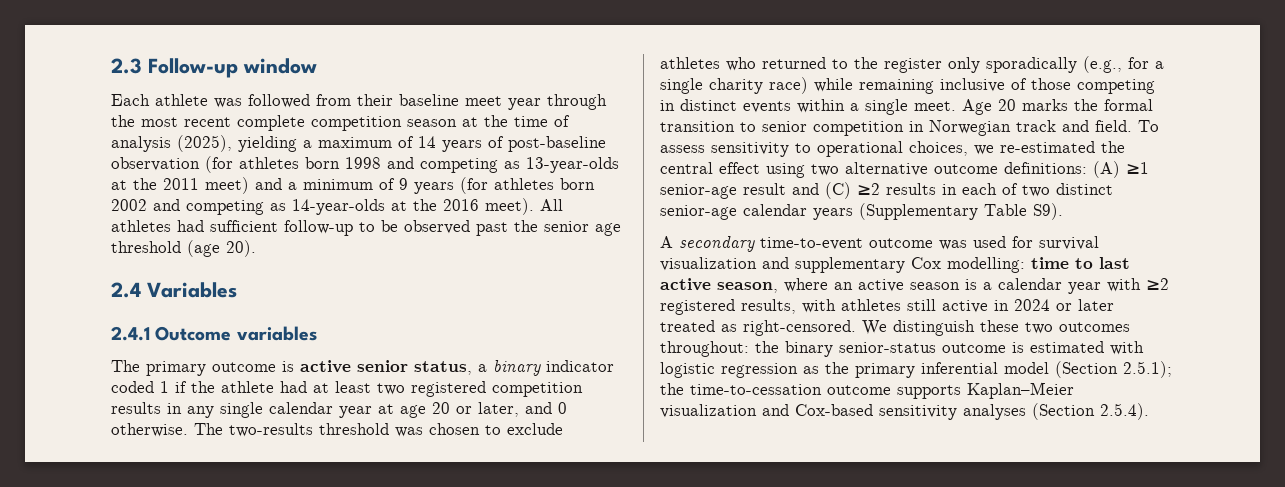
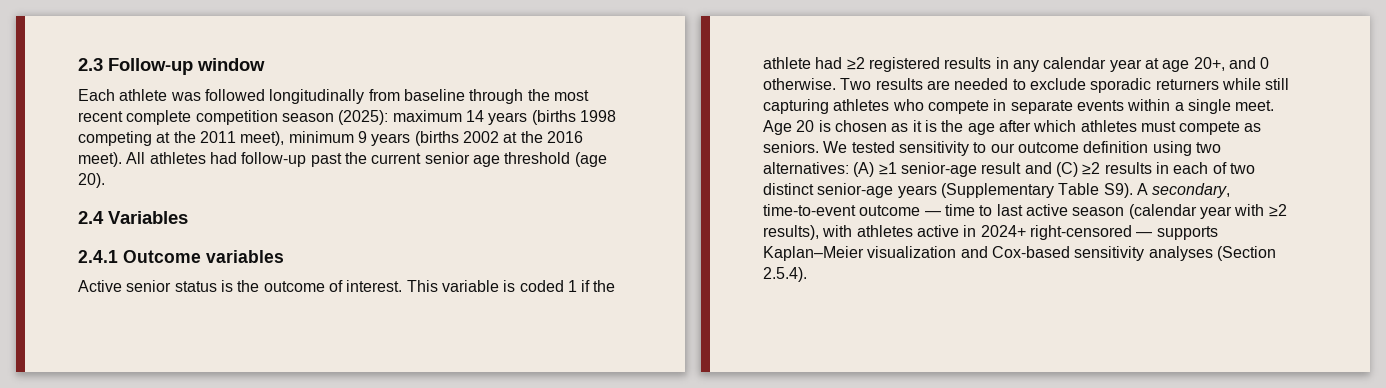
[316,94,541,110] from their baseline meet year -> [269,89,465,104] longitudinally from baseline
[462,115,570,127] [111,135,606,152] [111,156,619,173] [111,177,595,194] [111,199,385,215] at the time of analysis (2025), yielding a maximum of 14 years of post-baseline observation (for athletes born 1998 and competing as 13-year-olds at the 2011 meet) and a minimum of 9 years (for athletes born 2002 and competing as 14-year-olds -> [338,110,616,125] [78,131,499,146] (2025): maximum 14 years (births 1998 competing at the 2011 meet), minimum 9 years (births 2002
[210,220,470,236] sufficient follow-up to be observed -> [241,152,307,167] follow-up
(538, 226) none -> [371,153,422,164] current
[111,360,614,376] The primary outcome is active senior status, a binary indicator -> [78,280,516,292] Active senior status is the outcome of interest. This variable is
[313,381,583,397] at least two registered competition -> [846,57,940,72] ≥2 registered
[220,402,263,418] single -> (1039, 66) none
[432,402,567,417] [111,423,563,437] [660,56,1164,73] [660,77,1155,94] [660,99,737,111] 20 or later, and 0 otherwise. The two-results threshold was chosen to exclude athletes who returned to the register only sporadically (e.g., for a single charity race) while remaining inclusive of those competing in distinct -> [1193,57,1270,71] [763,78,1290,93] [763,99,1073,114] 20+, and 0 otherwise. Two results are needed to exclude sporadic returners while still capturing athletes who compete in separate
[1022,99,1153,111] [660,120,1159,136] [660,141,1125,157] [660,162,1087,178] marks the formal transition to senior competition in Norwegian track and field. To assess sensitivity to operational choices, we re-estimated the central effect using two alternative outcome definitions: -> [818,120,1262,135] [763,141,1221,156] [763,162,849,174] is chosen as it is the age after which athletes must compete as seniors. We tested sensitivity to our outcome definition using two alternatives:
[743,204,807,216] calendar -> (894, 190) none
[660,236,1099,252] [660,257,1130,273] [660,278,1062,293] // A secondary time-to-event outcome was used for survival visualization and supplementary Cox modelling: time to last active season, where an active season is a calendar -> [1136,183,1231,198] [763,204,1197,219] A secondary, time-to-event outcome — time to last active season (calendar
[660,299,796,315] registered results, -> [763,225,819,240] results),
[907,299,936,311] still -> (913, 231) none
[1014,299,1114,311] [660,320,1130,336] [660,341,1144,357] [660,361,1172,378] [660,383,891,395] 2024 or later treated as right-censored. We distinguish these two outcomes throughout: the binary senior-status outcome is estimated with logistic regression as the primary inferential model (Section 2.5.1); the time-to-cessation outcome -> [980,225,1153,240] 2024+ right-censored —

